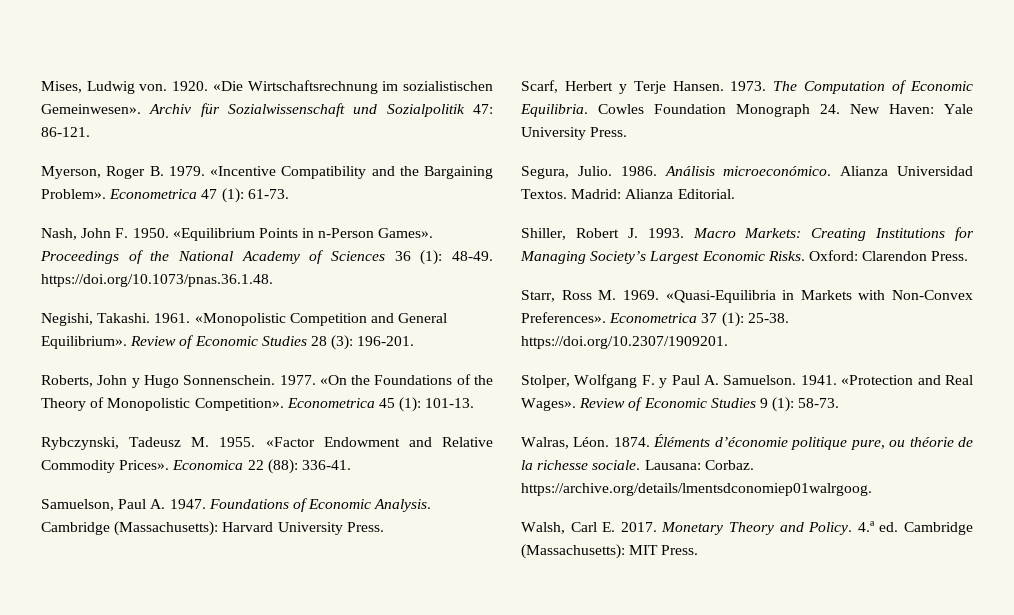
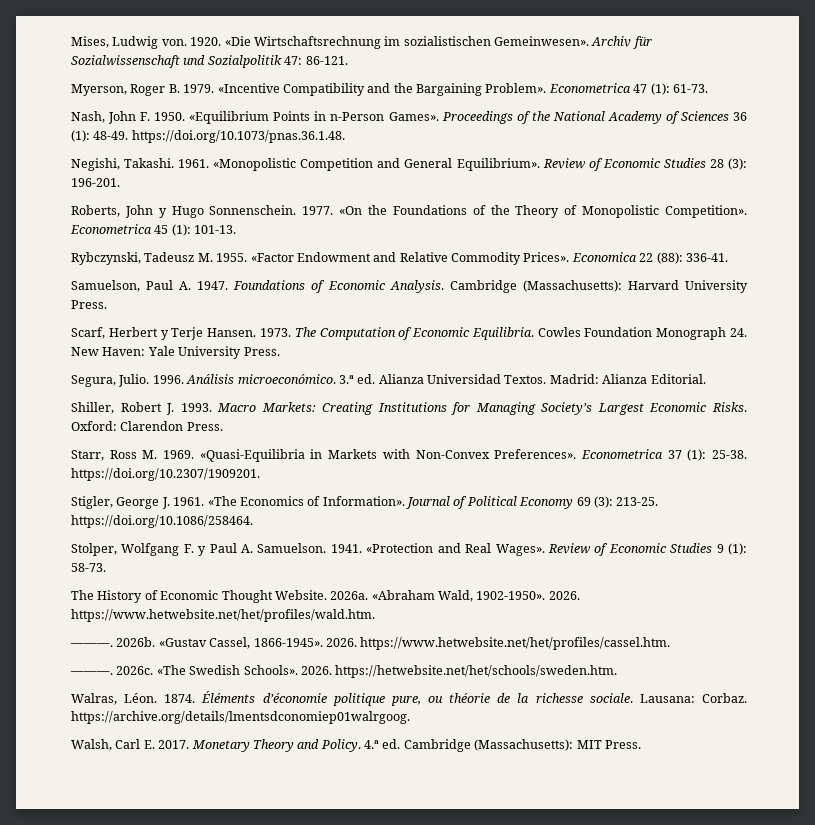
[620,166,657,176] 1986. -> [152,375,184,384] 1996.
(832, 171) none -> [338,374,376,384] 3.ª ed.
(728, 342) none -> [71,496,659,509] [71,515,253,528] // Stigler, George J. 1961. «The Economics of Information». Journal of Political Economy 69 (3): 213-25. https://doi.org/10.1086/258464.
(840, 403) none -> [71,590,580,603] [71,609,375,622] [70,637,671,650] [70,665,618,678] // The History of Economic Thought Website. 2026a. «Abraham Wald, 1902-1950». 2026. https://www.hetwebsite.net/het/profiles/wald.htm. // ———. 2026b. «Gustav Cassel, 1866-1945». 2026. https://www.hetwebsite.net/het/profiles/cassel.htm. // ———. 2026c. «The Swedish Schools». 2026. https://hetwebsite.net/het/schools/sweden.htm.

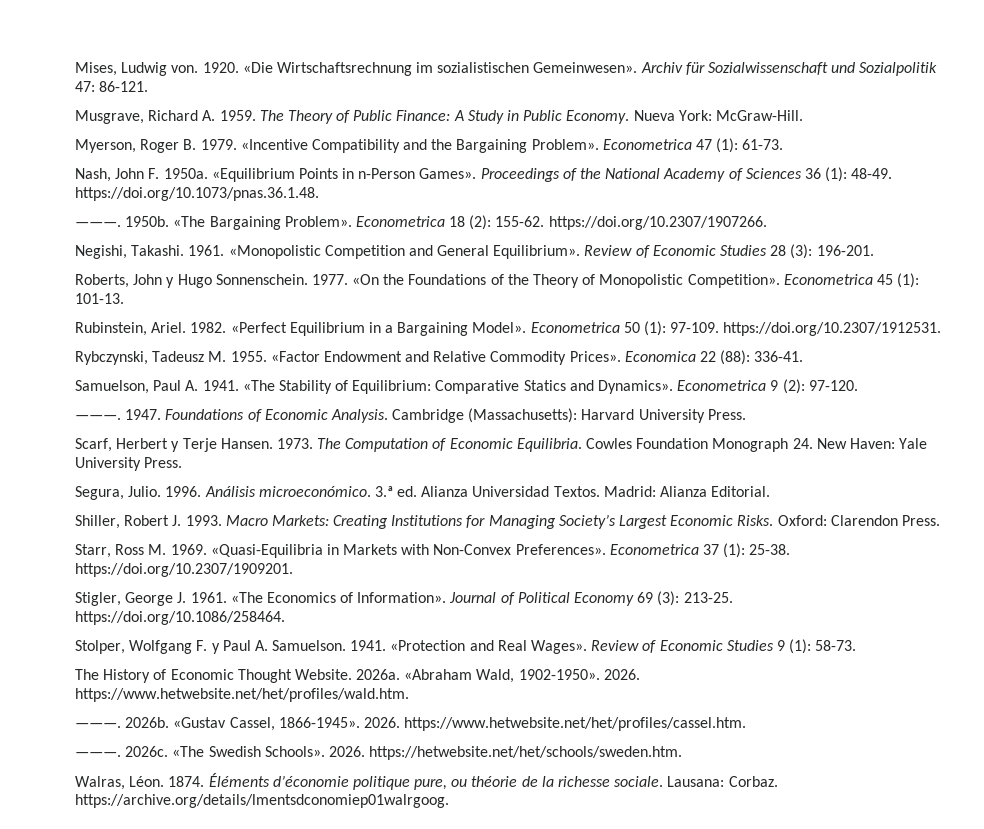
(348, 60) none -> [75,110,803,124] // Musgrave, Richard A. 1959. The Theory of Public Finance: A Study in Public Economy. Nueva York: McGraw-Hill.
[154,112,186,121] 1950. -> [163,168,208,179] 1950a.
(345, 136) none -> [75,215,767,230] // ———. 1950b. «The Bargaining Problem». Econometrica 18 (2): 155-62. https://doi.org/10.2307/1907266.
(237, 229) none -> [75,321,942,336] // Rubinstein, Ariel. 1982. «Perfect Equilibrium in a Bargaining Model». Econometrica 50 (1): 97-109. https://doi.org/10.2307/1912531.
(192, 285) none -> [202,379,858,394] [75,415,121,420] 1941. «The Stability of Equilibrium: Comparative Statics and Dynamics». Econometrica 9 (2): 97-120. // ———.
[71,739,641,752] // Walsh, Carl E. 2017. Monetary Theory and Policy. 4.ª ed. Cambridge (Massachusetts): MIT Press. -> (449, 801) none

